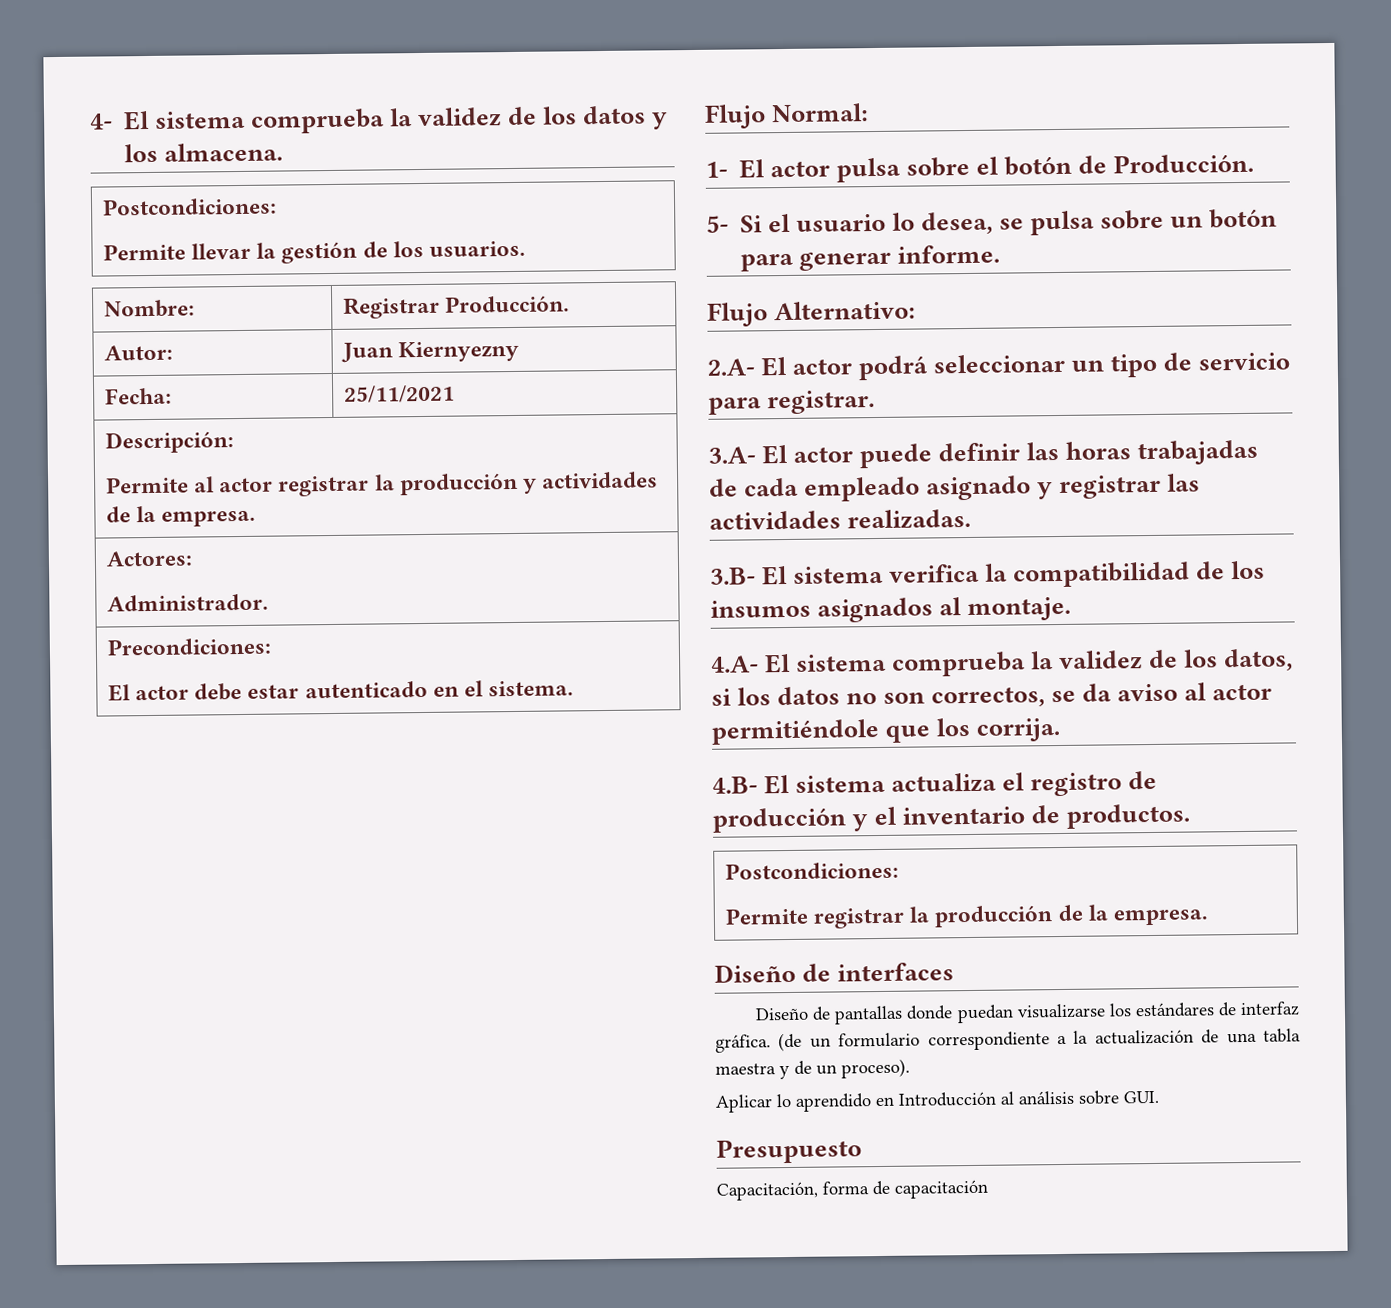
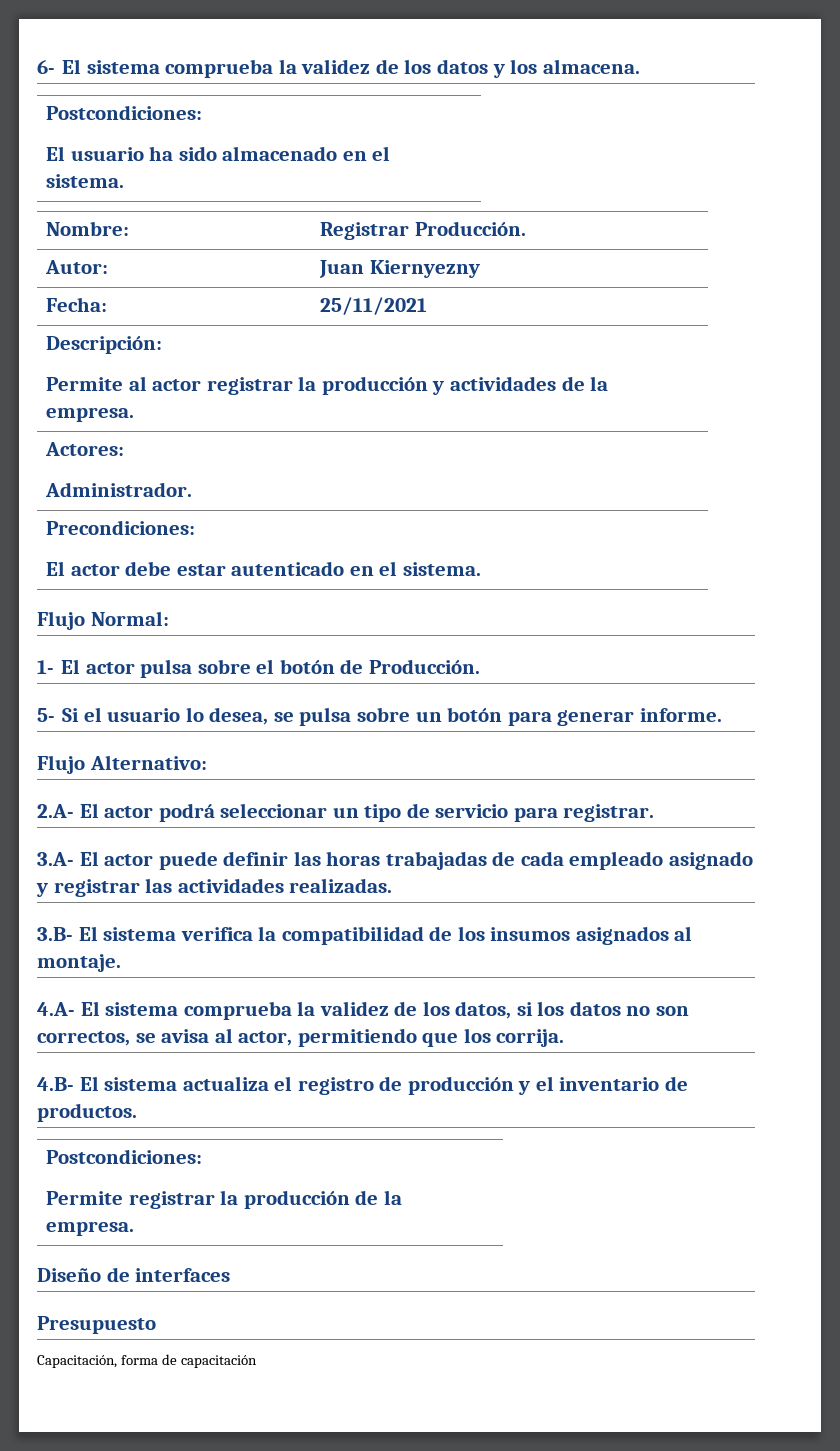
[90,113,113,130] 4- -> [37,60,55,74] 6-
[102,240,526,264] Permite llevar la gestión de los usuarios. -> [46,146,391,161] [46,174,125,188] El usuario ha sido almacenado en el sistema.
[1082,682,1273,702] [711,718,879,745] da aviso al actor permitiéndole -> [161,1028,417,1047] avisa al actor, permitiendo
[755,1001,1300,1025] [715,1028,1301,1053] [715,1058,910,1080] [715,1090,1159,1113] // Diseño de pantallas donde puedan visualizarse los estándares de interfaz gráfica. (de un formulario correspondiente a la actualización de una tabla maestra y de un proceso). // Aplicar lo aprendido en Introducción al análisis sobre GUI. -> (231, 1275) none

